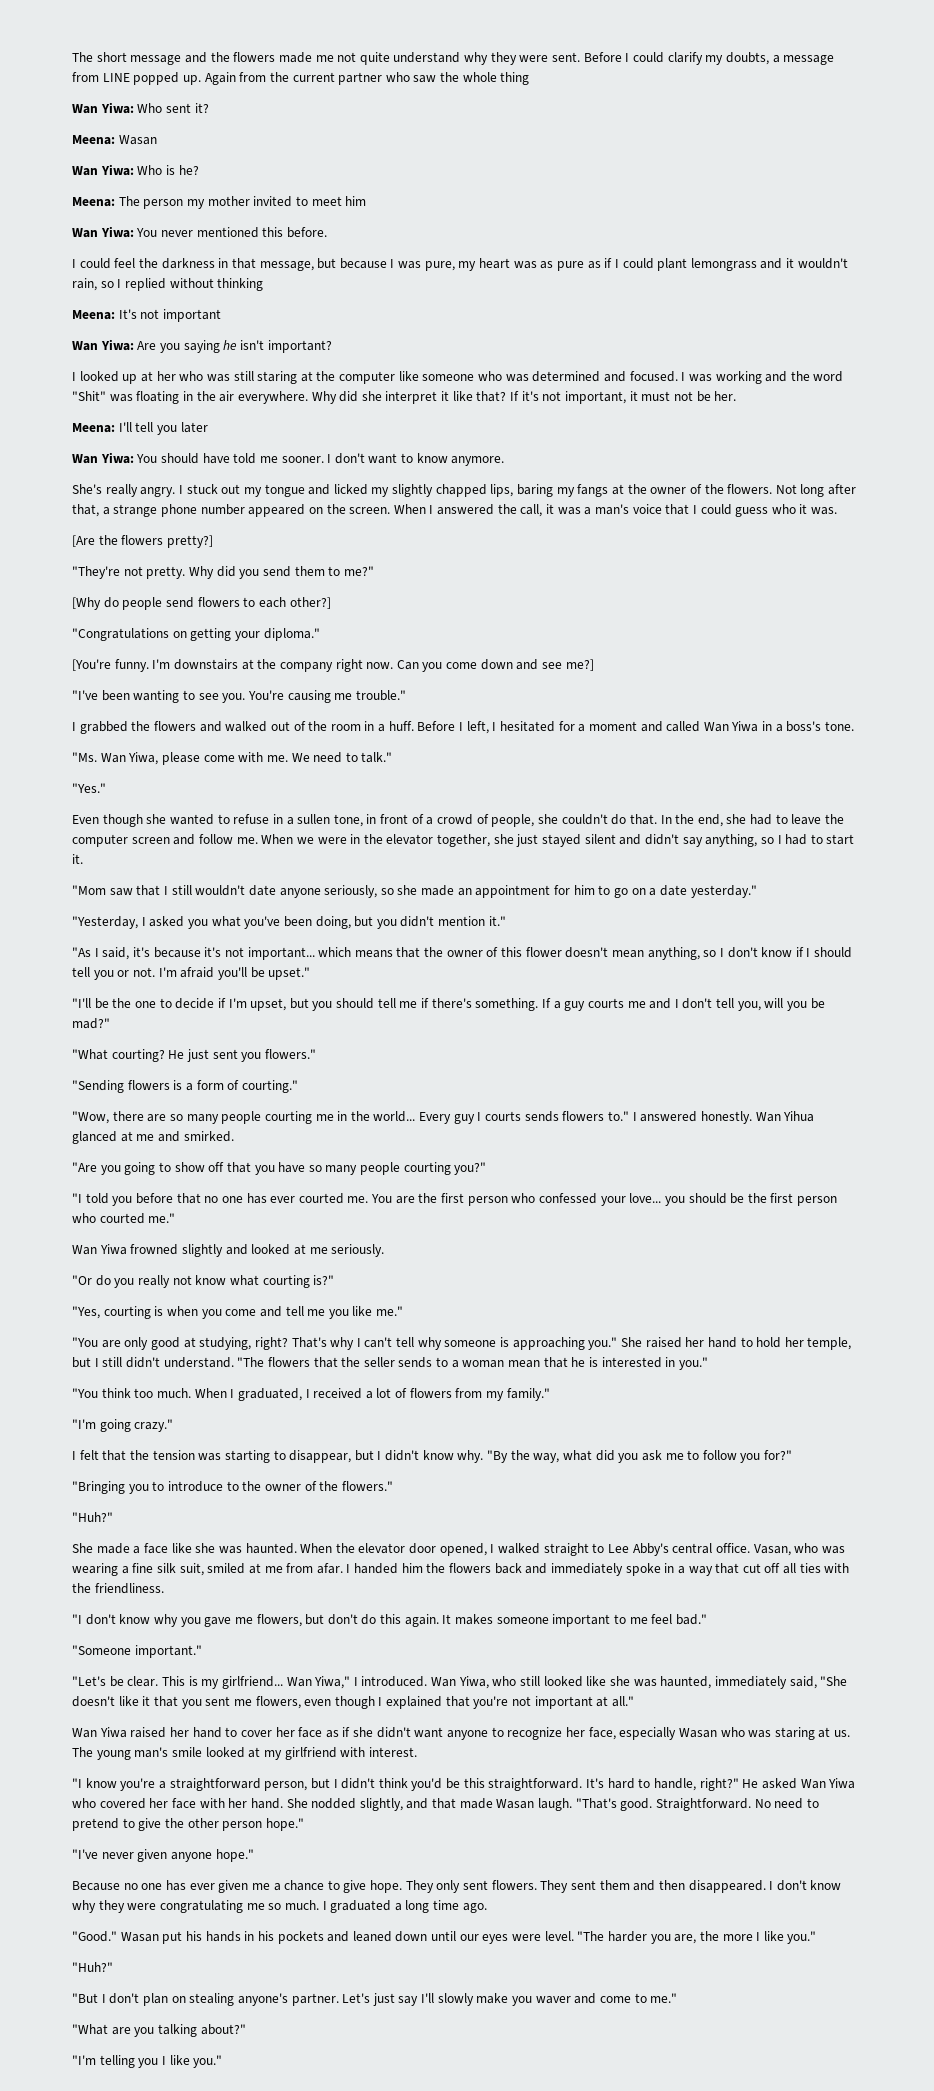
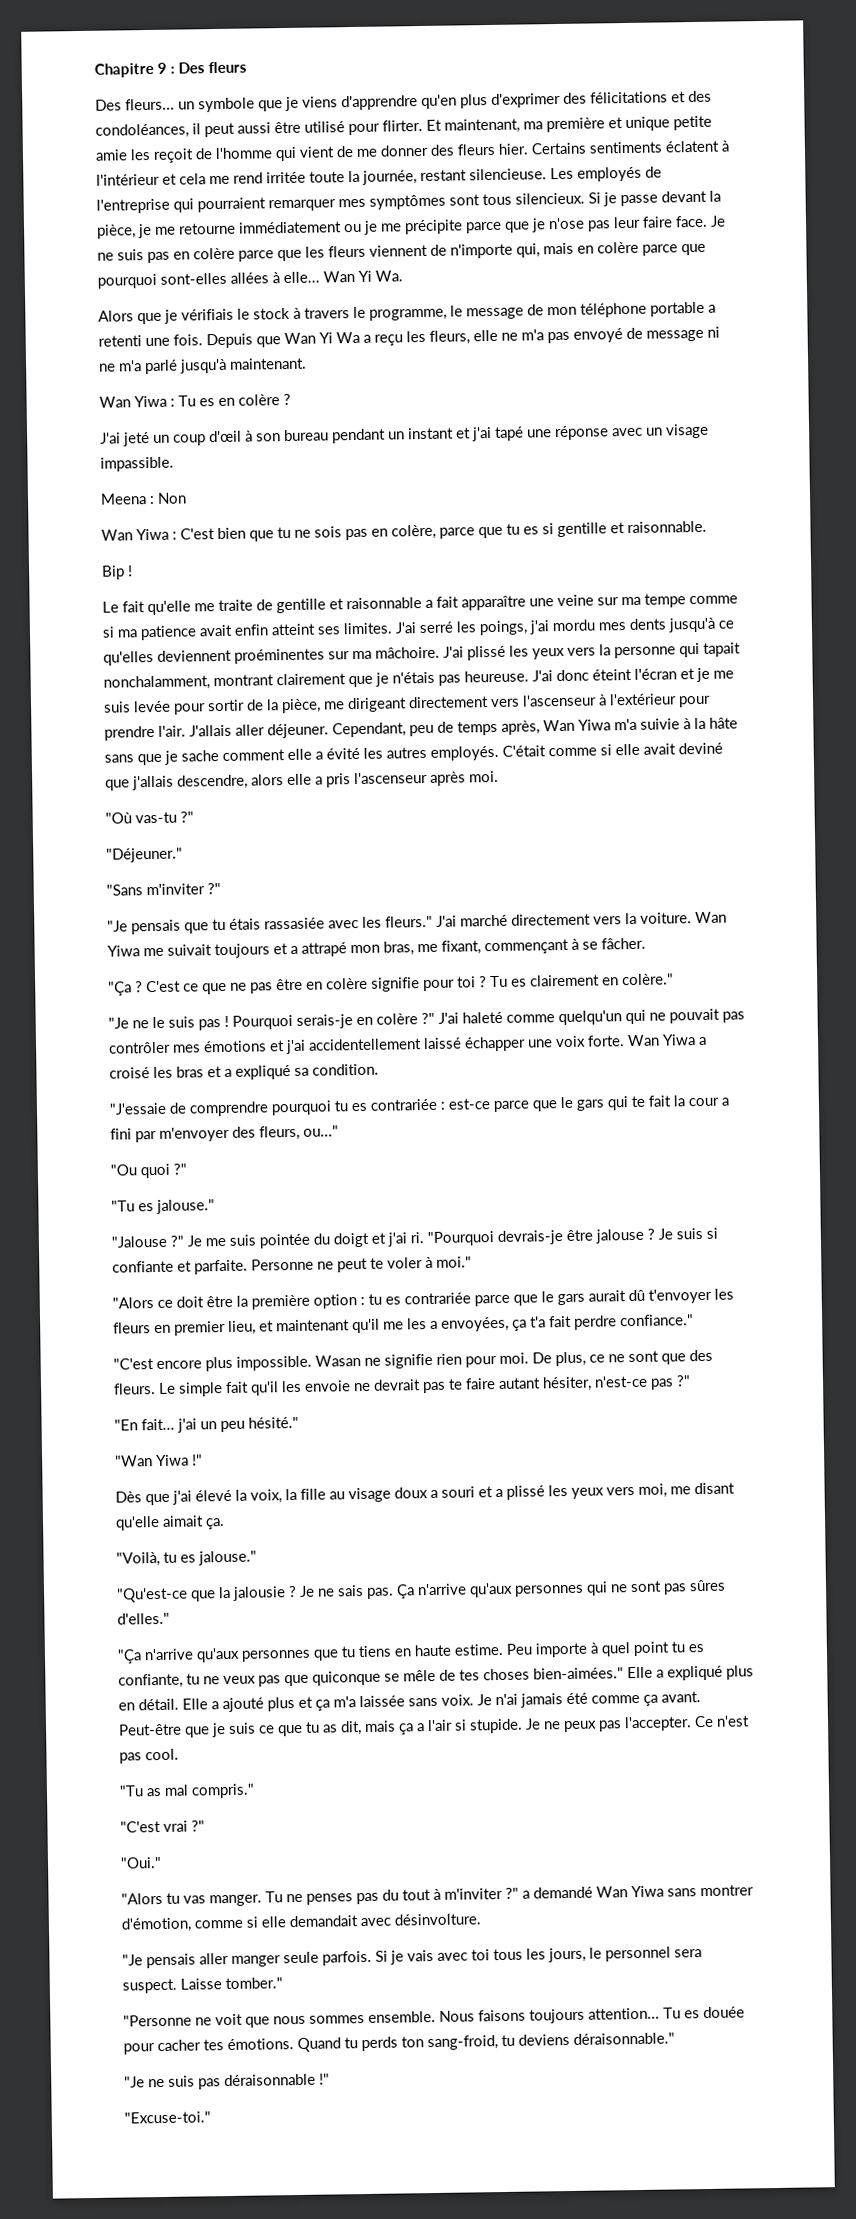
[72,52,835,65] [72,72,530,85] [72,102,209,114] [72,135,157,145] [72,164,199,176] [72,196,367,209] [72,226,327,238] [72,258,848,271] [72,278,264,291] [72,309,221,322] [72,339,332,353] [72,371,844,384] [72,391,737,404] [72,422,208,435] [72,452,505,466] [72,484,857,497] [72,504,838,517] [72,535,213,548] [72,566,374,579] [72,597,331,610] [72,628,320,641] [72,659,594,672] [72,690,406,703] [72,721,855,734] [72,752,393,765] [72,783,106,793] [72,814,845,827] [72,834,855,847] [72,854,83,864] [72,885,757,898] [72,916,506,929] [72,947,853,960] [72,967,311,980] [72,998,825,1011] [72,1018,110,1029] [72,1049,316,1062] [72,1080,298,1093] [72,1111,815,1124] [72,1131,234,1144] [72,1162,487,1175] [72,1193,838,1206] [72,1213,176,1224] [72,1244,385,1257] [72,1275,335,1288] [72,1306,404,1319] [72,1337,852,1350] [72,1357,708,1370] [72,1388,550,1401] [72,1419,174,1432] [72,1450,793,1463] [72,1481,393,1494] [72,1512,113,1522] [72,1543,845,1556] [72,1563,850,1576] [72,1583,164,1594] [72,1614,707,1627] [72,1645,202,1658] [72,1676,848,1689] [72,1696,634,1709] [72,1727,851,1740] [72,1747,417,1760] [72,1778,856,1791] [72,1798,819,1811] [72,1818,304,1831] [72,1849,254,1862] [72,1880,842,1893] [72,1900,487,1913] [72,1931,817,1944] [72,1962,113,1972] [72,1993,678,2006] [72,2024,246,2037] [72,2055,223,2068] The short message and the flowers made me not quite understand why they were sent. Before I could clarify my doubts, a message from LINE popped up. Again from the current partner who saw the whole thing // Wan Yiwa: Who sent it? // Meena: Wasan // Wan Yiwa: Who is he? // Meena: The person my mother invited to meet him // Wan Yiwa: You never mentioned this before. // I could feel the darkness in that message, but because I was pure, my heart was as pure as if I could plant lemongrass and it wouldn't rain, so I replied without thinking // Meena: It's not important // Wan Yiwa: Are you saying he isn't important? // I looked up at her who was still staring at the computer like someone who was determined and focused. I was working and the word "Shit" was floating in the air everywhere. Why did she interpret it like that? If it's not important, it must not be her. // Meena: I'll tell you later // Wan Yiwa: You should have told me sooner. I don't want to know anymore. // She's really angry. I stuck out my tongue and licked my slightly chapped lips, baring my fangs at the owner of the flowers. Not long after that, a strange phone number appeared on the screen. When I answered the call, it was a man's voice that I could guess who it was. // [Are the flowers pretty?] // "They're not pretty. Why did you send them to me?" // [Why do people send flowers to each other?] // "Congratulations on getting your diploma." // [You're funny. I'm downstairs at the company right now. Can you come down and see me?] // "I've been wanting to see you. You're causing me trouble." // I grabbed the flowers and walked out of the room in a huff. Before I left, I hesitated for a moment and called Wan Yiwa in a boss's tone. // "Ms. Wan Yiwa, please come with me. We need to talk." // "Yes." // Even though she wanted to refuse in a sullen tone, in front of a crowd of people, she couldn't do that. In the end, she had to leave the computer screen and follow me. When we were in the elevator together, she just stayed silent and didn't say anything, so I had to start it. // "Mom saw that I still wouldn't date anyone seriously, so she made an appointment for him to go on a date yesterday." // "Yesterday, I asked you what you've been doing, but you didn't mention it." // "As I said, it's because it's not important... which means that the owner of this flower doesn't mean anything, so I don't know if I should tell you or not. I'm afraid you'll be upset." // "I'll be the one to decide if I'm upset, but you should tell me if there's something. If a guy courts me and I don't tell you, will you be mad?" // "What courting? He just sent you flowers." // "Sending flowers is a form of courting." // "Wow, there are so many people courting me in the world... Every guy I courts sends flowers to." I answered honestly. Wan Yihua glanced at me and smirked. // "Are you going to show off that you have so many people courting you?" // "I told you before that no one has ever courted me. You are the first person who confessed your love... you should be the first person who courted me." // Wan Yiwa frowned slightly and looked at me seriously. // "Or do you really not know what courting is?" // "Yes, courting is when you come and tell me you like me." // "You are only good at studying, right? That's why I can't tell why someone is approaching you." She raised her hand to hold her temple, but I still didn't understand. "The flowers that the seller sends to a woman mean that he is interested in you." // "You think too much. When I graduated, I received a lot of flowers from my family." // "I'm going crazy." // I felt that the tension was starting to disappear, but I didn't know why. "By the way, what did you ask me to follow you for?" // "Bringing you to introduce to the owner of the flowers." // "Huh?" // She made a face like she was haunted. When the elevator door opened, I walked straight to Lee Abby's central office. Vasan, who was wearing a fine silk suit, smiled at me from afar. I handed him the flowers back and immediately spoke in a way that cut off all ties with the friendliness. // "I don't know why you gave me flowers, but don't do this again. It makes someone important to me feel bad." // "Someone important." // "Let's be clear. This is my girlfriend... Wan Yiwa," I introduced. Wan Yiwa, who still looked like she was haunted, immediately said, "She doesn't like it that you sent me flowers, even though I explained that you're not important at all." // Wan Yiwa raised her hand to cover her face as if she didn't want anyone to recognize her face, especially Wasan who was staring at us. The young man's smile looked at my girlfriend with interest. // "I know you're a straightforward person, but I didn't think you'd be this straightforward. It's hard to handle, right?" He asked Wan Yiwa who covered her face with her hand. She nodded slightly, and that made Wasan laugh. "That's good. Straightforward. No need to pretend to give the other person hope." // "I've never given anyone hope." // Because no one has ever given me a chance to give hope. They only sent flowers. They sent them and then disappeared. I don't know why they were congratulating me so much. I graduated a long time ago. // "Good." Wasan put his hands in his pockets and leaned down until our eyes were level. "The harder you are, the more I like you." // "Huh?" // "But I don't plan on stealing anyone's partner. Let's just say I'll slowly make you waver and come to me." // "What are you talking about?" // "I'm telling you I like you." -> [94,61,247,78] [95,90,712,113] [95,115,712,139] [95,140,729,163] [96,166,662,186] [96,190,721,214] [96,215,726,239] [97,241,706,264] [97,270,403,289] [98,301,716,325] [98,326,720,349] [99,357,307,375] [99,393,291,408] [100,423,709,447] [100,456,174,472] [100,492,187,505] [101,520,707,542] [101,565,133,580] [102,593,738,616] [102,617,734,641] [103,642,741,666] [103,667,734,691] [103,693,711,715] [104,717,738,741] [104,742,723,766] [105,770,499,791] [105,811,194,824] [106,847,183,863] [106,883,221,896] [107,911,727,935] [107,937,646,959] [108,973,674,996] [108,1008,745,1031] [108,1034,707,1055] [109,1063,379,1080] [109,1095,729,1117] [110,1125,339,1143] [110,1163,187,1179] [111,1199,215,1214] [111,1227,718,1249] [112,1256,472,1275] [112,1288,734,1310] [113,1314,694,1336] [113,1349,713,1372] [113,1375,691,1397] [114,1416,299,1433] [115,1454,203,1467] [115,1482,735,1506] [115,1515,225,1531] [116,1550,257,1567] [116,1579,726,1603] [117,1612,170,1625] [117,1641,704,1664] [118,1665,754,1689] [118,1691,701,1713] [118,1715,750,1738] [119,1748,179,1764] [119,1783,255,1799] [120,1820,205,1833] [120,1856,162,1869] [121,1884,754,1907] [121,1913,481,1933] [122,1946,702,1969] [122,1977,283,1994] [123,2006,745,2028] [123,2032,675,2055] [124,2073,330,2090] [124,2111,211,2124] Chapitre 9 : Des fleurs // Des fleurs... un symbole que je viens d'apprendre qu'en plus d'exprimer des félicitations et des condoléances, il peut aussi être utilisé pour flirter. Et maintenant, ma première et unique petite amie les reçoit de l'homme qui vient de me donner des fleurs hier. Certains sentiments éclatent à l'intérieur et cela me rend irritée toute la journée, restant silencieuse. Les employés de l'entreprise qui pourraient remarquer mes symptômes sont tous silencieux. Si je passe devant la pièce, je me retourne immédiatement ou je me précipite parce que je n'ose pas leur faire face. Je ne suis pas en colère parce que les fleurs viennent de n'importe qui, mais en colère parce que pourquoi sont-elles allées à elle... Wan Yi Wa. // Alors que je vérifiais le stock à travers le programme, le message de mon téléphone portable a retenti une fois. Depuis que Wan Yi Wa a reçu les fleurs, elle ne m'a pas envoyé de message ni ne m'a parlé jusqu'à maintenant. // Wan Yiwa : Tu es en colère ? // J'ai jeté un coup d'œil à son bureau pendant un instant et j'ai tapé une réponse avec un visage impassible. // Meena : Non // Wan Yiwa : C'est bien que tu ne sois pas en colère, parce que tu es si gentille et raisonnable. // Bip ! // Le fait qu'elle me traite de gentille et raisonnable a fait apparaître une veine sur ma tempe comme si ma patience avait enfin atteint ses limites. J'ai serré les poings, j'ai mordu mes dents jusqu'à ce qu'elles deviennent proéminentes sur ma mâchoire. J'ai plissé les yeux vers la personne qui tapait nonchalamment, montrant clairement que je n'étais pas heureuse. J'ai donc éteint l'écran et je me suis levée pour sortir de la pièce, me dirigeant directement vers l'ascenseur à l'extérieur pour prendre l'air. J'allais aller déjeuner. Cependant, peu de temps après, Wan Yiwa m'a suivie à la hâte sans que je sache comment elle a évité les autres employés. C'était comme si elle avait deviné que j'allais descendre, alors elle a pris l'ascenseur après moi. // "Où vas-tu ?" // "Déjeuner." // "Sans m'inviter ?" // "Je pensais que tu étais rassasiée avec les fleurs." J'ai marché directement vers la voiture. Wan Yiwa me suivait toujours et a attrapé mon bras, me fixant, commençant à se fâcher. // "Ça ? C'est ce que ne pas être en colère signifie pour toi ? Tu es clairement en colère." // "Je ne le suis pas ! Pourquoi serais-je en colère ?" J'ai haleté comme quelqu'un qui ne pouvait pas contrôler mes émotions et j'ai accidentellement laissé échapper une voix forte. Wan Yiwa a croisé les bras et a expliqué sa condition. // "J'essaie de comprendre pourquoi tu es contrariée : est-ce parce que le gars qui te fait la cour a fini par m'envoyer des fleurs, ou..." // "Ou quoi ?" // "Tu es jalouse." // "Jalouse ?" Je me suis pointée du doigt et j'ai ri. "Pourquoi devrais-je être jalouse ? Je suis si confiante et parfaite. Personne ne peut te voler à moi." // "Alors ce doit être la première option : tu es contrariée parce que le gars aurait dû t'envoyer les fleurs en premier lieu, et maintenant qu'il me les a envoyées, ça t'a fait perdre confiance." // "C'est encore plus impossible. Wasan ne signifie rien pour moi. De plus, ce ne sont que des fleurs. Le simple fait qu'il les envoie ne devrait pas te faire autant hésiter, n'est-ce pas ?" // "En fait... j'ai un peu hésité." // "Wan Yiwa !" // Dès que j'ai élevé la voix, la fille au visage doux a souri et a plissé les yeux vers moi, me disant qu'elle aimait ça. // "Voilà, tu es jalouse." // "Qu'est-ce que la jalousie ? Je ne sais pas. Ça n'arrive qu'aux personnes qui ne sont pas sûres d'elles." // "Ça n'arrive qu'aux personnes que tu tiens en haute estime. Peu importe à quel point tu es confiante, tu ne veux pas que quiconque se mêle de tes choses bien-aimées." Elle a expliqué plus en détail. Elle a ajouté plus et ça m'a laissée sans voix. Je n'ai jamais été comme ça avant. Peut-être que je suis ce que tu as dit, mais ça a l'air si stupide. Je ne peux pas l'accepter. Ce n'est pas cool. // "Tu as mal compris." // "C'est vrai ?" // "Oui." // "Alors tu vas manger. Tu ne penses pas du tout à m'inviter ?" a demandé Wan Yiwa sans montrer d'émotion, comme si elle demandait avec désinvolture. // "Je pensais aller manger seule parfois. Si je vais avec toi tous les jours, le personnel sera suspect. Laisse tomber." // "Personne ne voit que nous sommes ensemble. Nous faisons toujours attention... Tu es douée pour cacher tes émotions. Quand tu perds ton sang-froid, tu deviens déraisonnable." // "Je ne suis pas déraisonnable !" // "Excuse-toi."

